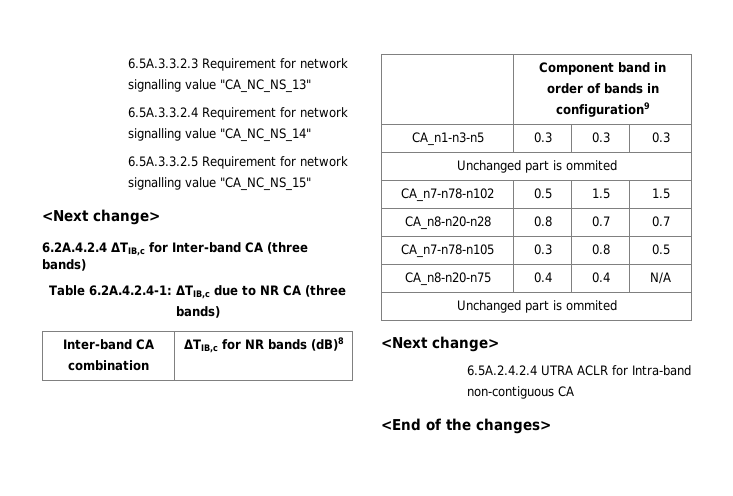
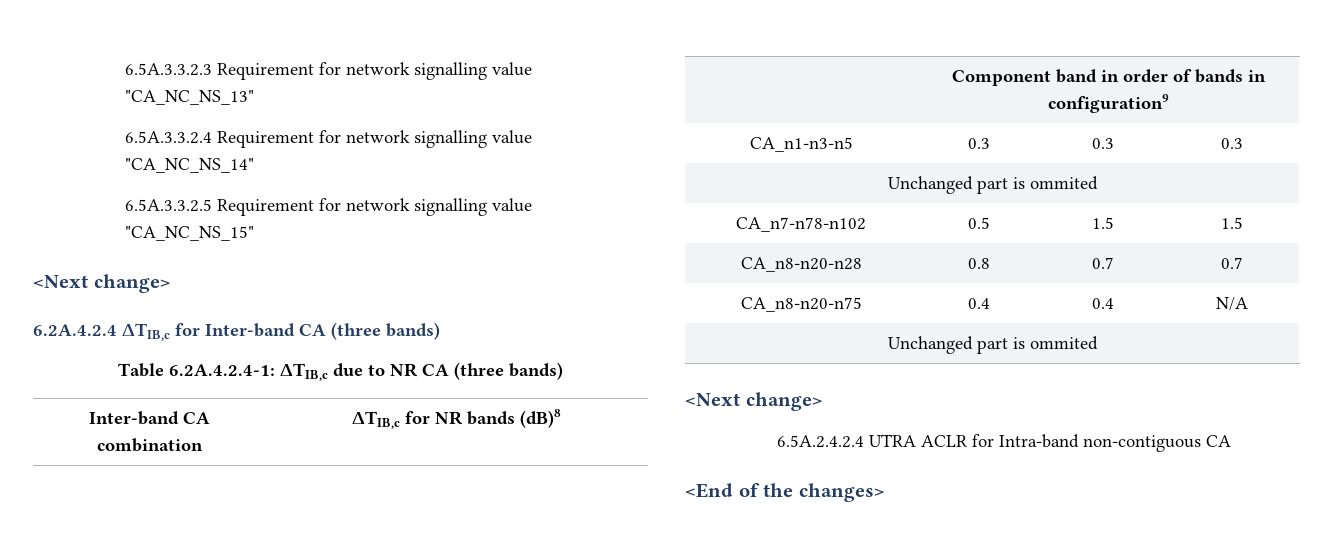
[401,244,494,258] [533,244,552,255] [591,244,610,255] [651,244,670,255] // CA_n7-n78-n105 | 0.3 | 0.8 | 0.5 -> (1243, 263) none

